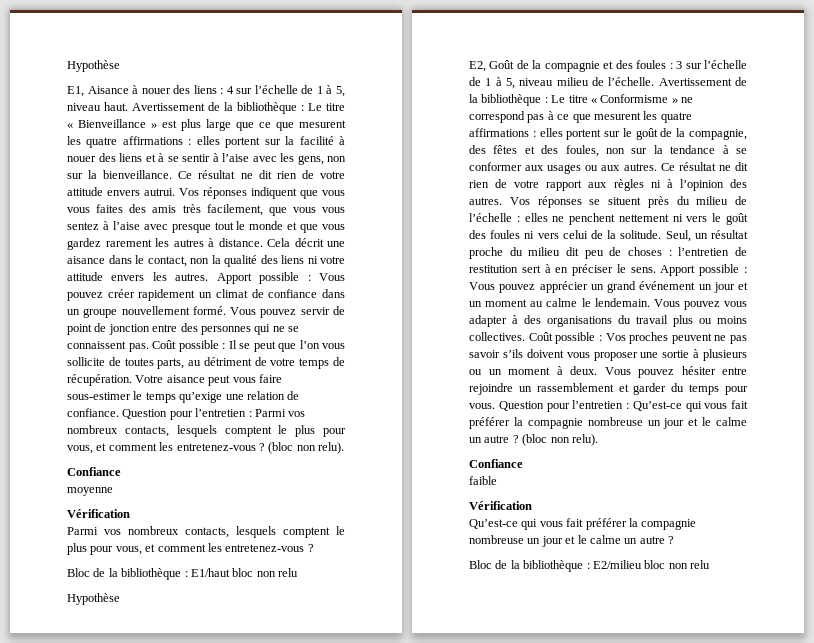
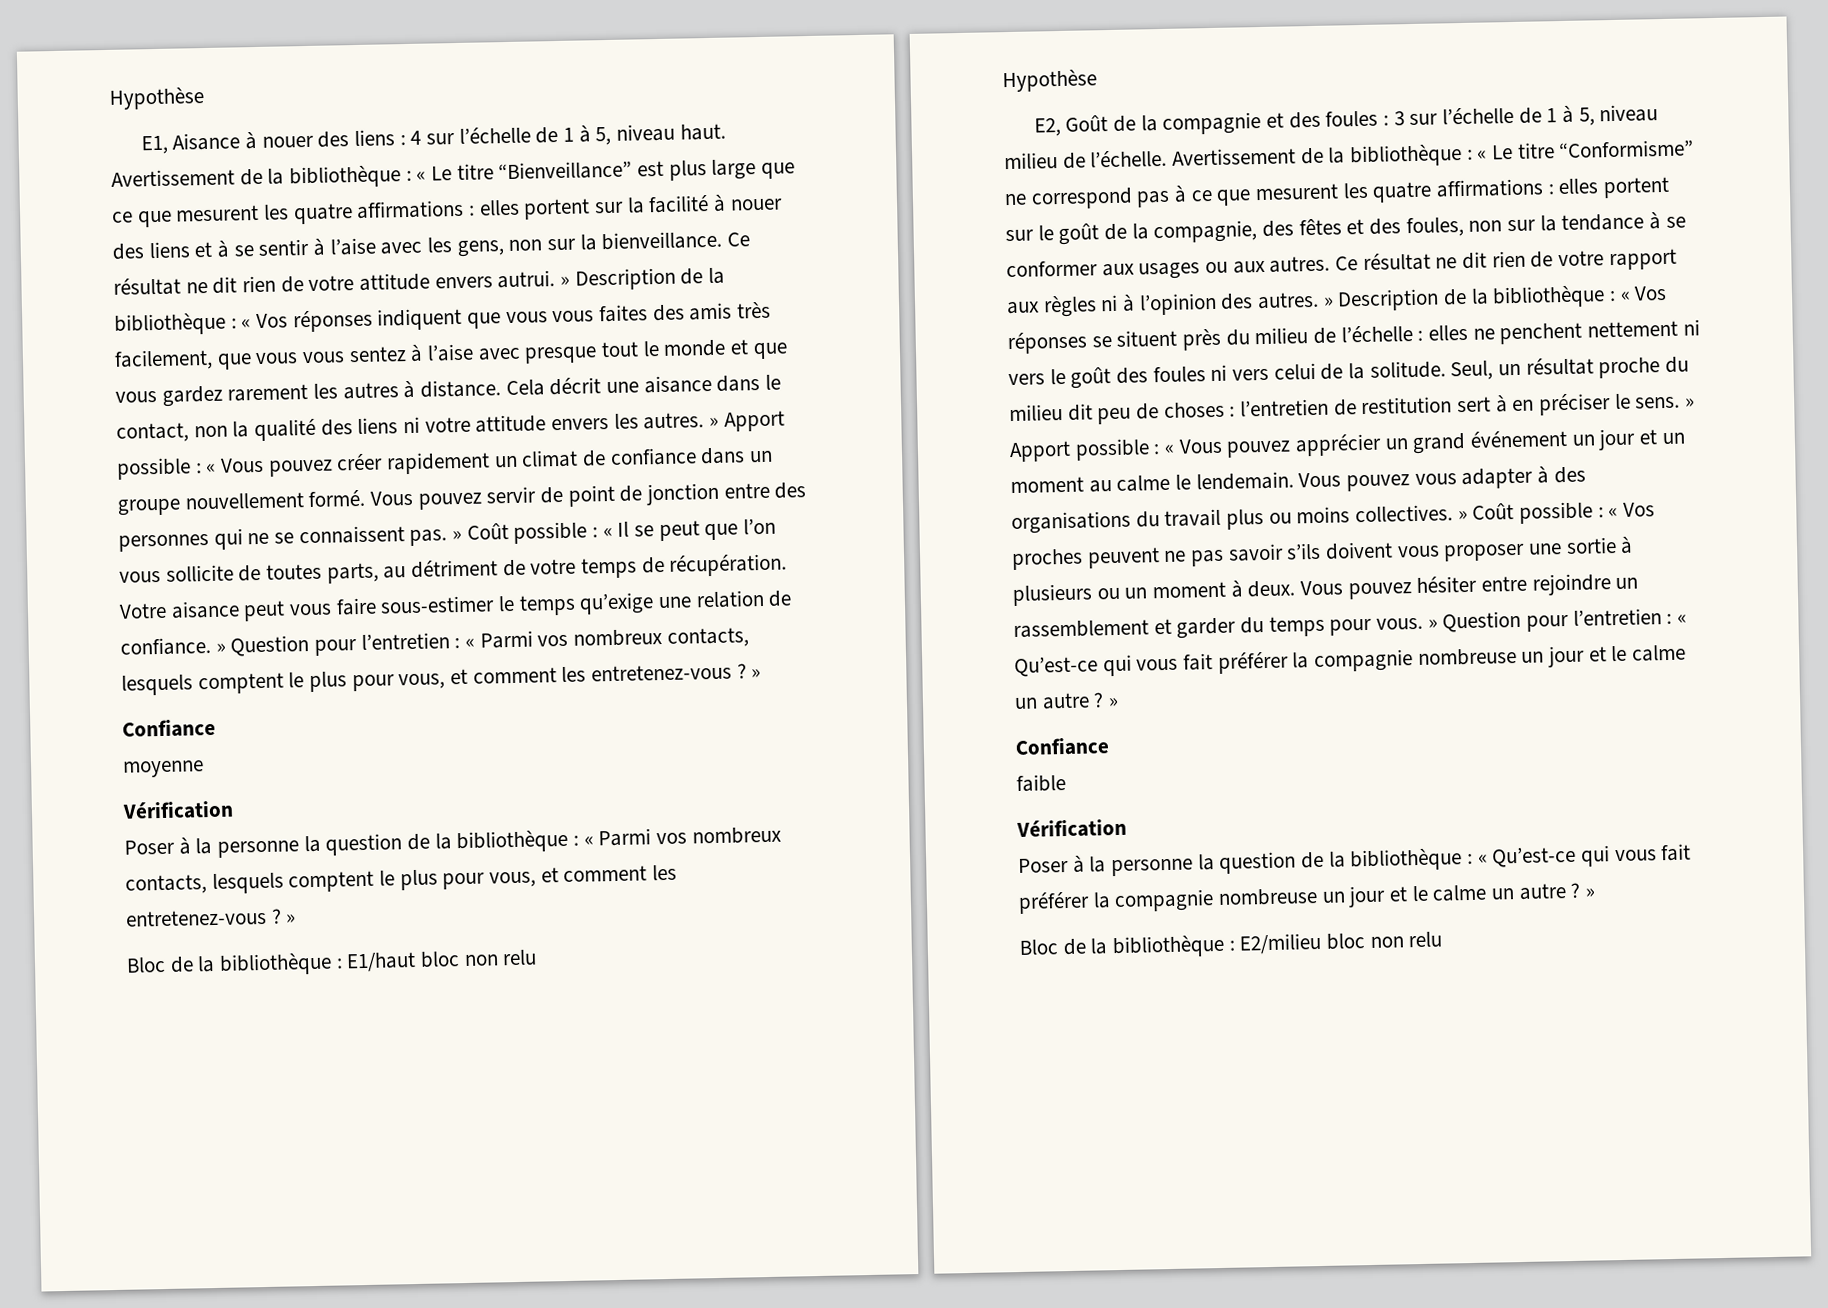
[308,103,345,111] [67,119,157,128] Le titre « Bienveillance » -> [416,160,633,181] « Le titre “Bienveillance”
(175, 192) none -> [560,267,726,291] [114,312,252,336] » Description de la bibliothèque : «
[216,272,311,284] Apport possible : -> [709,410,785,432] [116,457,217,480] » Apport possible : «
[152,340,225,352] Coût possible : -> [452,521,613,544] » Coût possible : «
[122,408,252,420] Question pour l’entretien : -> [215,632,476,657] » Question pour l’entretien : «
[268,442,344,454] (bloc non relu). -> [751,669,762,679] »
(130, 513) none -> [124,829,594,858] Poser à la personne la question de la bibliothèque : «
(314, 548) none -> [286,914,297,924] »
[551,94,678,103] Le titre « Conformisme » -> [1477,139,1695,160] « Le titre “Conformisme”
(502, 201) none -> [1322,285,1631,312] » Description de la bibliothèque : «
[660,264,747,276] Apport possible : -> [1685,398,1696,408] [1009,438,1176,463] » Apport possible : «
[528,332,602,344] Coût possible : -> [1457,501,1619,524] » Coût possible : «
[498,400,629,412] Question pour l’entretien : -> [1427,608,1688,633] » Question pour l’entretien : «
[522,434,598,446] (bloc non relu). -> [1108,697,1120,708] »
(532, 505) none -> [1018,848,1488,877] Poser à la personne la question de la bibliothèque : «
(674, 540) none -> [1585,888,1596,898] »

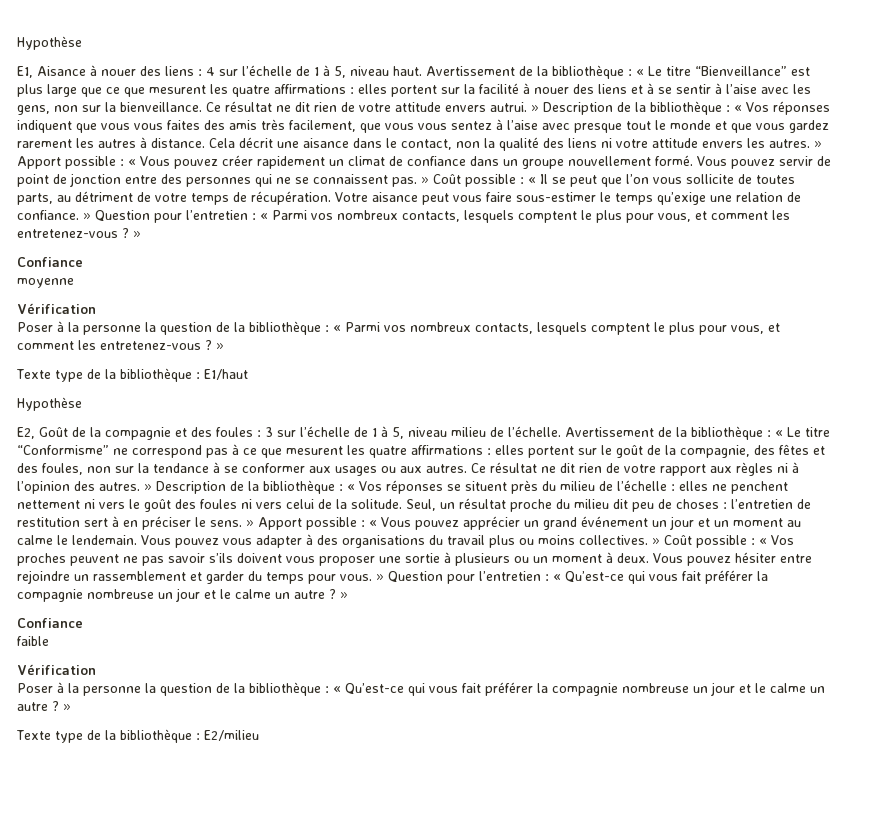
[126,956,166,973] Bloc -> [16,369,83,382] Texte type
[420,949,538,968] bloc non relu -> (248, 374) none
[1019,939,1059,955] Bloc -> [16,730,83,743] Texte type
[1326,931,1443,950] bloc non relu -> (259, 735) none

